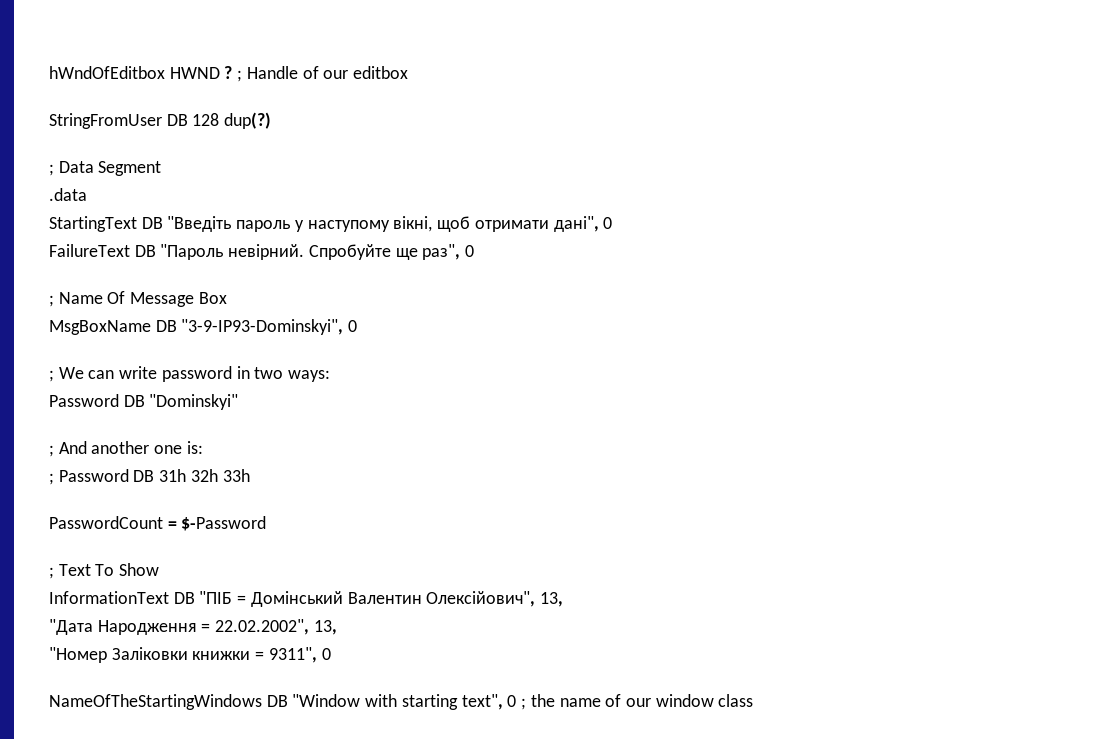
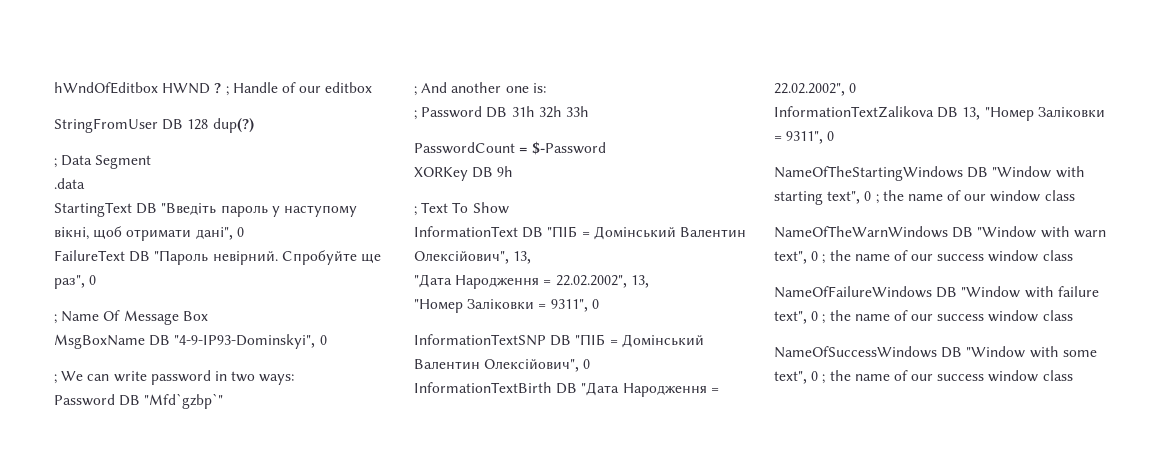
[181,319,344,335] "3-9-IP93-Dominskyi", -> [174,334,316,349] "4-9-IP93-Dominskyi",
[149,394,239,410] "Dominskyi" -> [144,393,224,409] "Mfd`gzbp`"
(267, 523) none -> [414,166,514,181] // XORKey DB 9h
[192,651,251,660] книжки -> [538,299,599,312] [414,334,704,348] [414,359,591,372] [414,382,719,397] [774,83,857,96] [774,106,1105,121] = 9311", 0 // InformationTextSNP DB "ПIБ = Домiнський Валентин Олексiйович", 0 // InformationTextBirth DB "Дата Народження = 22.02.2002", 0 // InformationTextZalikova DB 13, "Номер Залiковки
(754, 700) none -> [774,226,1106,238] [774,250,1073,264] [774,286,1099,298] [774,310,1073,324] [774,346,1097,358] [774,370,1073,384] // NameOfTheWarnWindows DB "Window with warn text", 0 ; the name of our success window class // NameOfFailureWindows DB "Window with failure text", 0 ; the name of our success window class // NameOfSuccessWindows DB "Window with some text", 0 ; the name of our success window class

